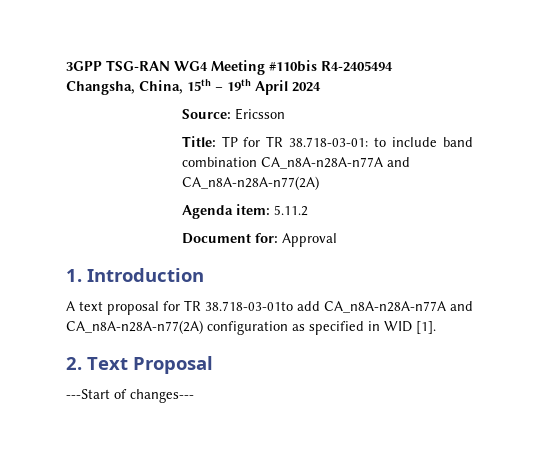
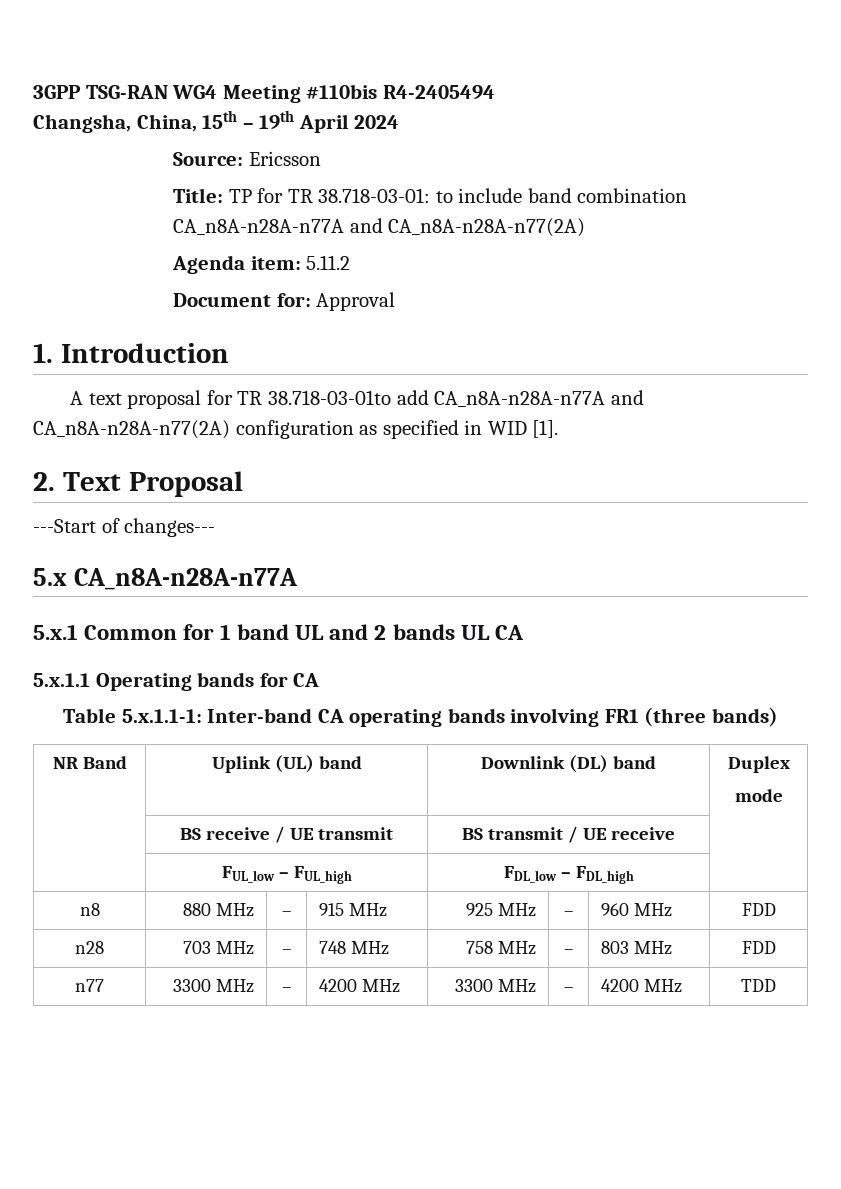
(194, 396) none -> [33,568,298,590] [33,624,525,640] [33,672,320,691] [63,707,778,727] [52,756,127,769] [211,755,362,773] [481,755,656,773] [727,756,790,773] [734,789,783,802] [179,826,394,843] [461,826,676,843] [221,866,352,884] [503,866,634,884] [79,903,100,916] [183,903,255,917] [281,911,292,916] [318,903,387,917] [466,903,537,917] [563,911,574,916] [600,903,672,917] [741,903,776,916] [75,941,104,954] [183,941,255,955] [281,949,292,954] [318,941,389,955] [466,941,537,955] [563,949,574,954] [600,941,672,955] [741,941,776,954] [75,979,104,992] [173,979,255,993] [281,987,292,992] [318,979,400,993] [455,979,537,993] [563,987,574,992] [600,979,682,993] [741,979,776,992] // 5.x CA_n8A-n28A-n77A // 5.x.1 Common for 1 band UL and 2 bands UL CA // 5.x.1.1 Operating bands for CA // Table 5.x.1.1-1: Inter-band CA operating bands involving FR1 (three bands) // NR Band | Uplink (UL) band | Downlink (DL) band | Duplex // mode // | BS receive / UE transmit | BS transmit / UE receive | // | FUL_low – FUL_high | FDL_low – FDL_high | // n8 | 880 MHz | – | 915 MHz | 925 MHz | – | 960 MHz | FDD // n28 | 703 MHz | – | 748 MHz | 758 MHz | – | 803 MHz | FDD // n77 | 3300 MHz | – | 4200 MHz | 3300 MHz | – | 4200 MHz | TDD

